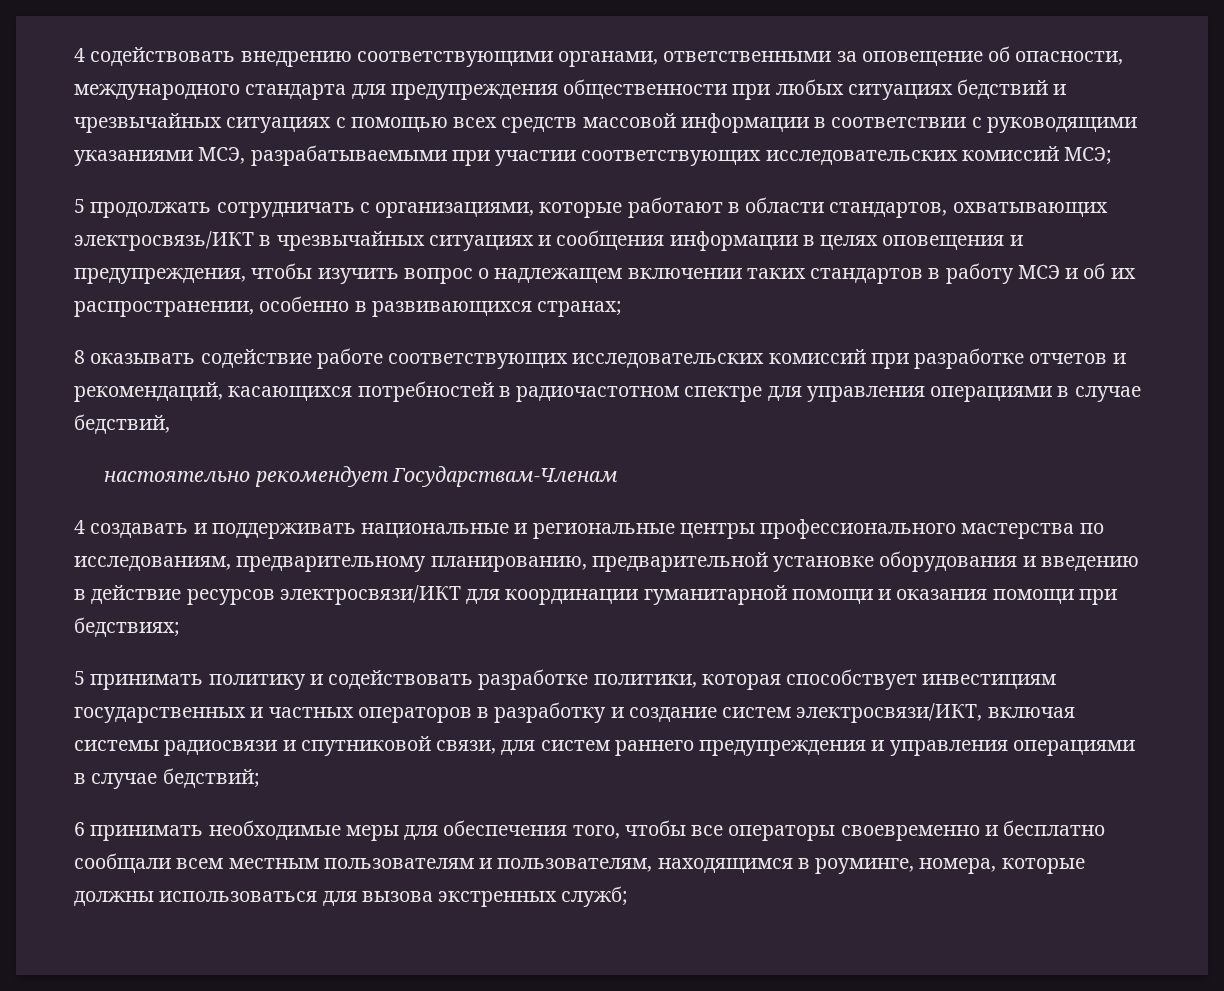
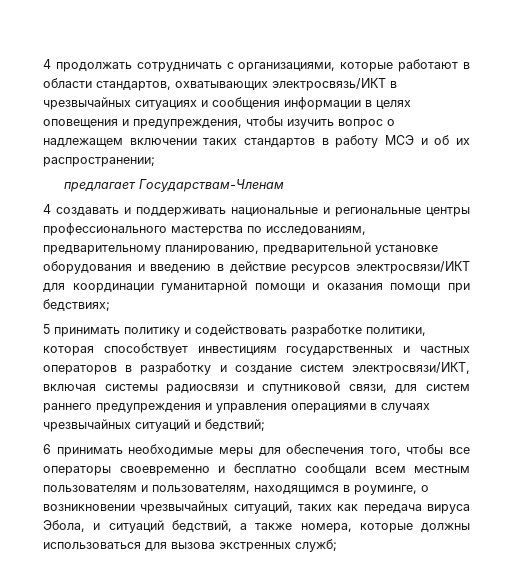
[74,46,1124,67] [74,79,1067,100] [74,113,1137,133] [74,145,1113,166] [74,199,85,213] 4 содействовать внедрению соответствующими органами, ответственными за оповещение об опасности, международного стандарта для предупреждения общественности при любых ситуациях бедствий и чрезвычайных ситуациях с помощью всех средств массовой информации в соответствии с руководящими указаниями МСЭ, разрабатываемыми при участии соответствующих исследовательских комиссий МСЭ; // 5 -> [43,59,51,69] 4
[74,296,623,317] [74,348,1126,369] [74,381,1141,402] [74,414,170,434] [104,466,389,487] распространении, особенно в развивающихся странах; // 8 оказывать содействие работе соответствующих исследовательских комиссий при разработке отчетов и рекомендаций, касающихся потребностей в радиочастотном спектре для управления операциями в случае бедствий, // настоятельно рекомендует -> [43,157,155,167] [64,182,137,192] распространении; // предлагает
[91,773,158,789] случае -> [381,403,430,413] [43,419,201,432] случаях чрезвычайных ситуаций и
(915, 866) none -> [421,485,429,492] [43,501,470,514] [43,520,293,533] о возникновении чрезвычайных ситуаций, таких как передача вируса Эбола, и ситуаций бедствий, а также

